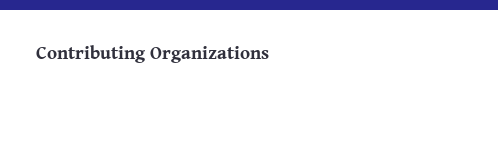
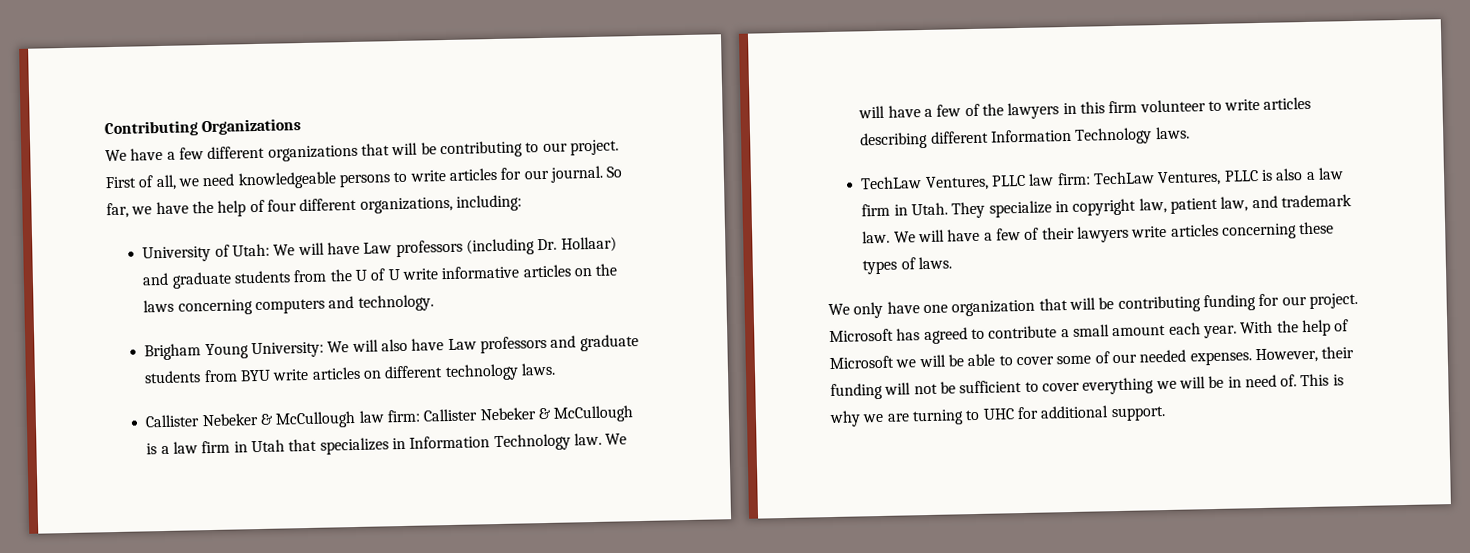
(269, 54) none -> [105,139,619,162] [105,165,623,191] [106,194,522,219] [142,236,617,263] [142,263,618,289] [143,294,434,316] [144,334,639,361] [144,362,556,384] [145,405,635,429] [146,432,628,455] [858,96,1312,120] [860,126,1190,150] [860,167,1344,191] [861,194,1352,219] [862,221,1335,244] [862,256,952,275] [828,292,1358,319] [829,319,1350,345] [829,346,1355,370] [830,373,1344,401] [829,405,1166,428] // We have a few different organizations that will be contributing to our project. First of all, we need knowledgeable persons to write articles for our journal. So far, we have the help of four different organizations, including: // University of Utah: We will have Law professors (including Dr. Hollaar) and graduate students from the U of U write informative articles on the laws concerning computers and technology. // Brigham Young University: We will also have Law professors and graduate students from BYU write articles on different technology laws. // Callister Nebeker & McCullough law firm: Callister Nebeker & McCullough is a law firm in Utah that specializes in Information Technology law. We will have a few of the lawyers in this firm volunteer to write articles describing different Information Technology laws. // TechLaw Ventures, PLLC law firm: TechLaw Ventures, PLLC is also a law firm in Utah. They specialize in copyright law, patient law, and trademark law. We will have a few of their lawyers write articles concerning these types of laws. // We only have one organization that will be contributing funding for our project. Microsoft has agreed to contribute a small amount each year. With the help of Microsoft we will be able to cover some of our needed expenses. However, their funding will not be sufficient to cover everything we will be in need of. This is why we are turning to UHC for additional support.

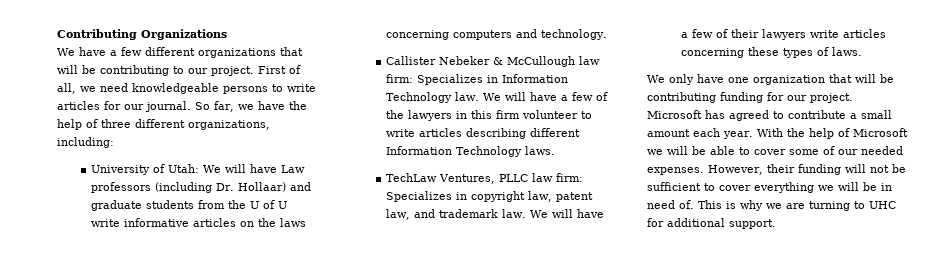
[266,199,297,212] four -> [101,119,131,128] three
[144,334,639,361] [144,362,556,384] // Brigham Young University: We will also have Law professors and graduate students from BYU write articles on different technology laws. -> (607, 34) none
[423,405,635,423] [146,437,389,455] Callister Nebeker & McCullough is a law firm in Utah that specializes -> [416,74,483,85] Specializes
[1092,167,1344,187] [861,200,1052,219] TechLaw Ventures, PLLC is also a law firm in Utah. They specialize -> [385,191,452,202] Specializes
[1169,197,1218,214] patient -> [555,192,593,202] patent

